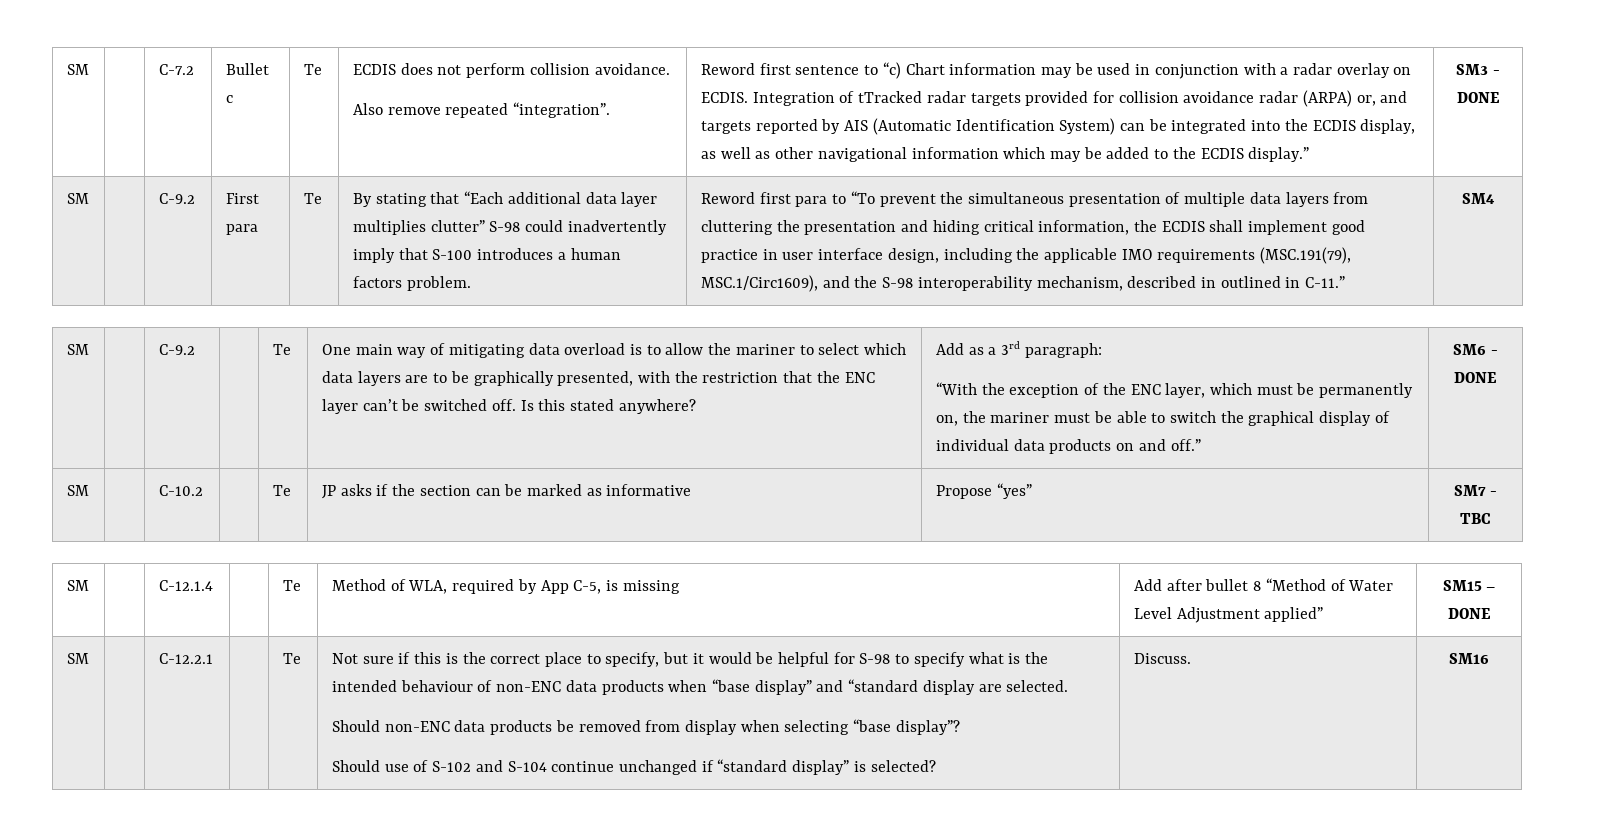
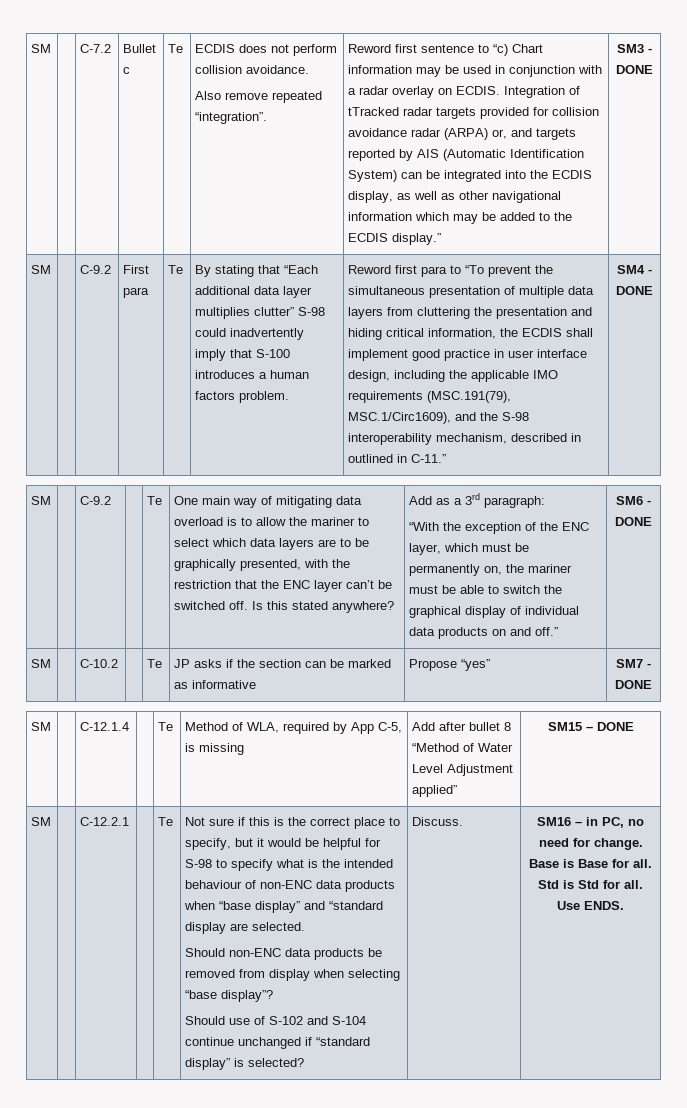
(1495, 198) none -> [648,269,652,274] [616,286,653,295] - DONE
[1460,513,1491,524] TBC -> [615,680,652,689] DONE
(1489, 658) none -> [575,817,644,828] [538,838,643,850] [529,859,652,868] [538,880,643,889] [557,901,624,910] – in PC, no need for change. Base is Base for all. Std is Std for all. Use ENDS.

